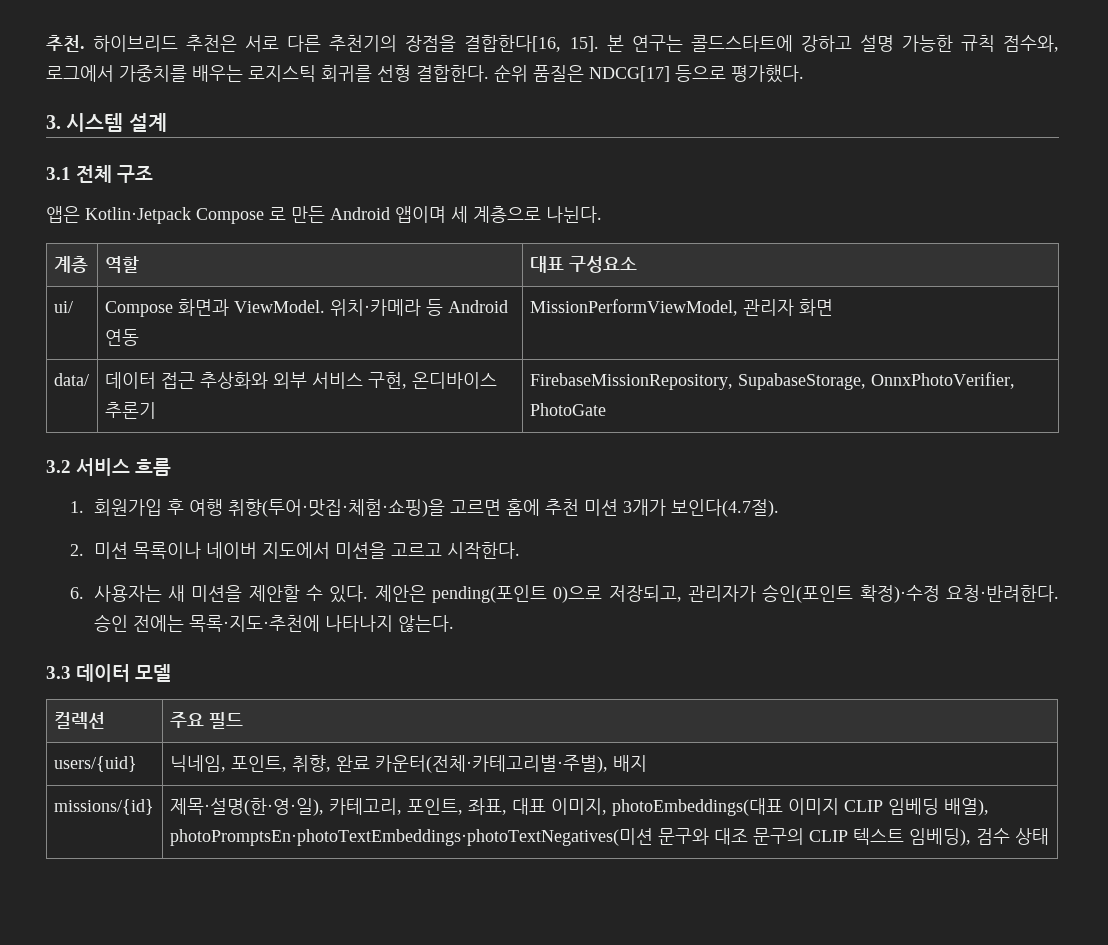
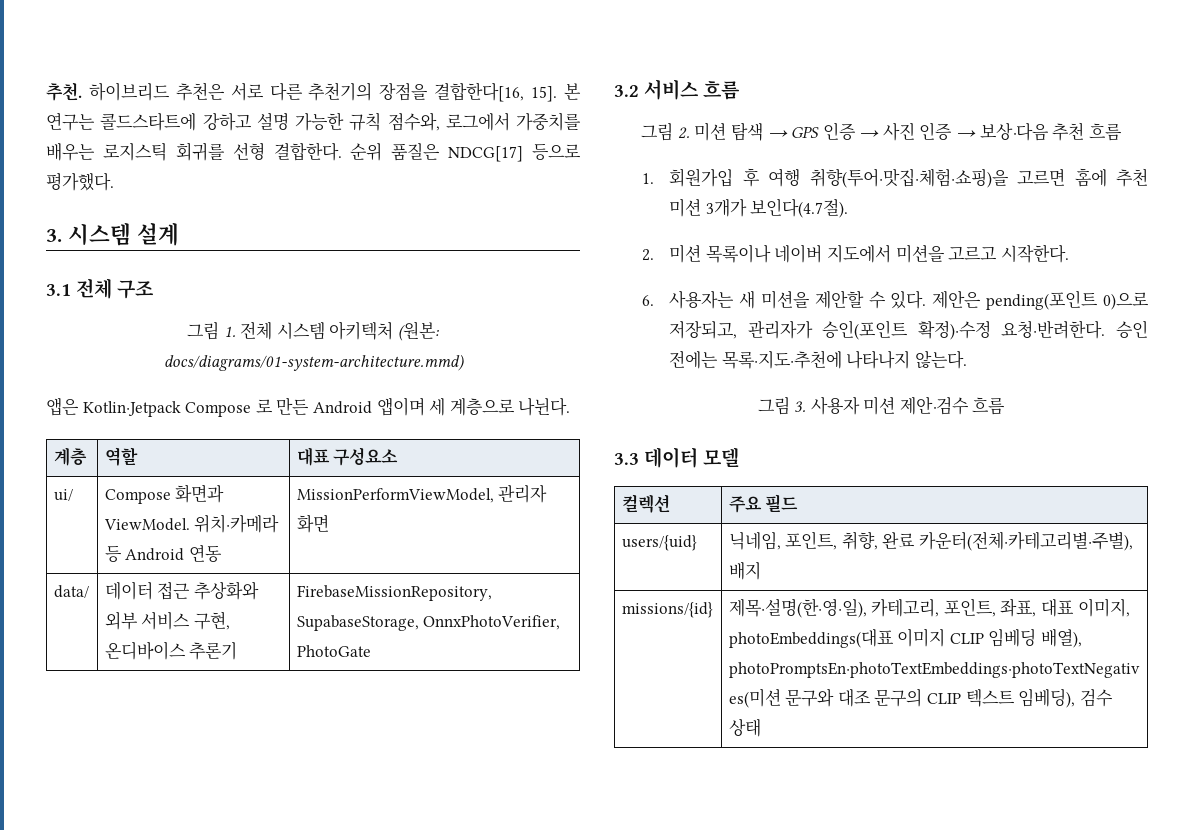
(154, 174) none -> [187,321,439,341] [163,354,464,371] // 그림 1. 전체 시스템 아키텍처 (원본: docs/diagrams/01-system-architecture.mmd)
(172, 467) none -> [641,122,1122,141] // 그림 2. 미션 탐색 → GPS 인증 → 사진 인증 → 보상·다음 추천 흐름
(454, 623) none -> [757,396,1006,415] // 그림 3. 사용자 미션 제안·검수 흐름

